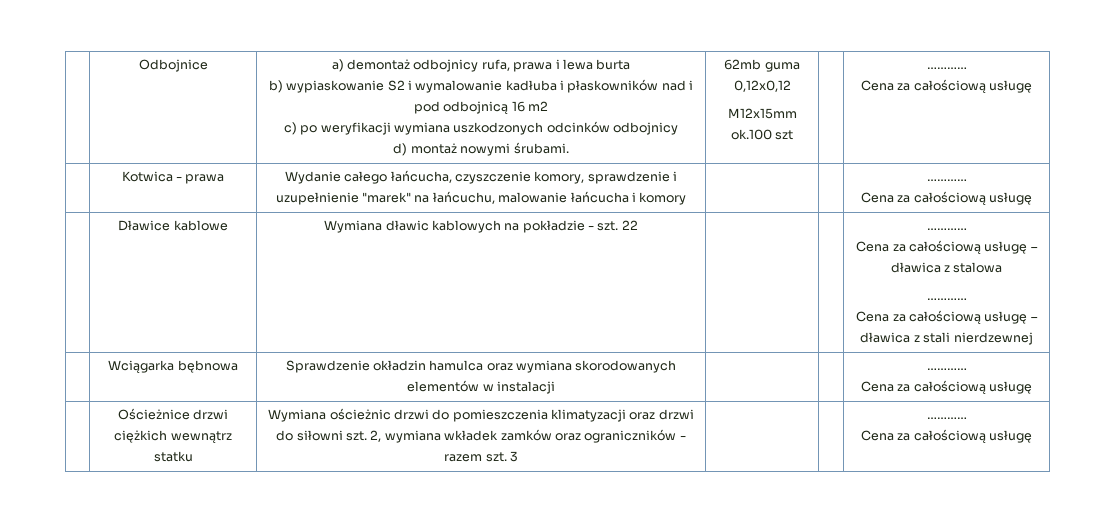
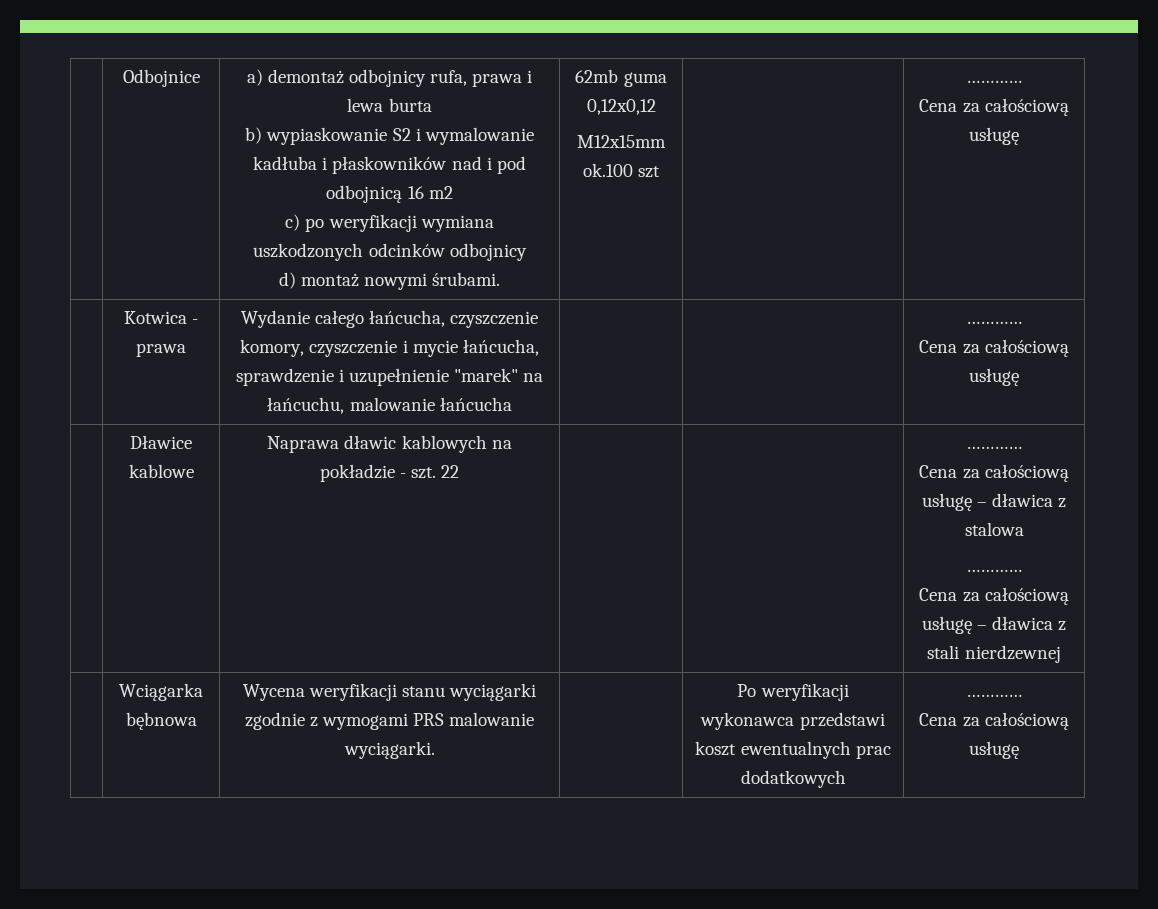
(585, 177) none -> [309,339,539,357] czyszczenie i mycie łańcucha,
[631,192,687,205] i komory -> (512, 404) none
[324,220,383,233] Wymiana -> [267,436,340,453] Naprawa
[285,360,677,373] [407,380,555,394] [926,368,967,370] [860,380,1033,395] [117,408,229,420] [114,430,232,444] [153,451,193,462] [268,408,694,422] [276,429,686,443] [444,451,518,462] [926,417,967,419] [860,429,1033,444] Sprawdzenie okładzin hamulca oraz wymiana skorodowanych elementów w instalacji | | | ………… // Cena za całościową usługę // | Ościeżnice drzwi ciężkich wewnątrz statku | Wymiana ościeżnic drzwi do pomieszczenia klimatyzacji oraz drzwi do siłowni szt. 2, wymiana wkładek zamków oraz ograniczników - razem szt. 3 | | | ………… // Cena za całościową usługę -> [242,683,537,701] [244,712,535,730] [343,741,435,759] [737,683,849,701] [700,712,885,730] [695,741,891,759] [740,770,846,788] [966,694,1022,697] [919,712,1069,730] [969,741,1019,759] Wycena weryfikacji stanu wyciągarki zgodnie z wymogami PRS malowanie wyciągarki. | | Po weryfikacji wykonawca przedstawi koszt ewentualnych prac dodatkowych | ………… // Cena za całościową usługę

